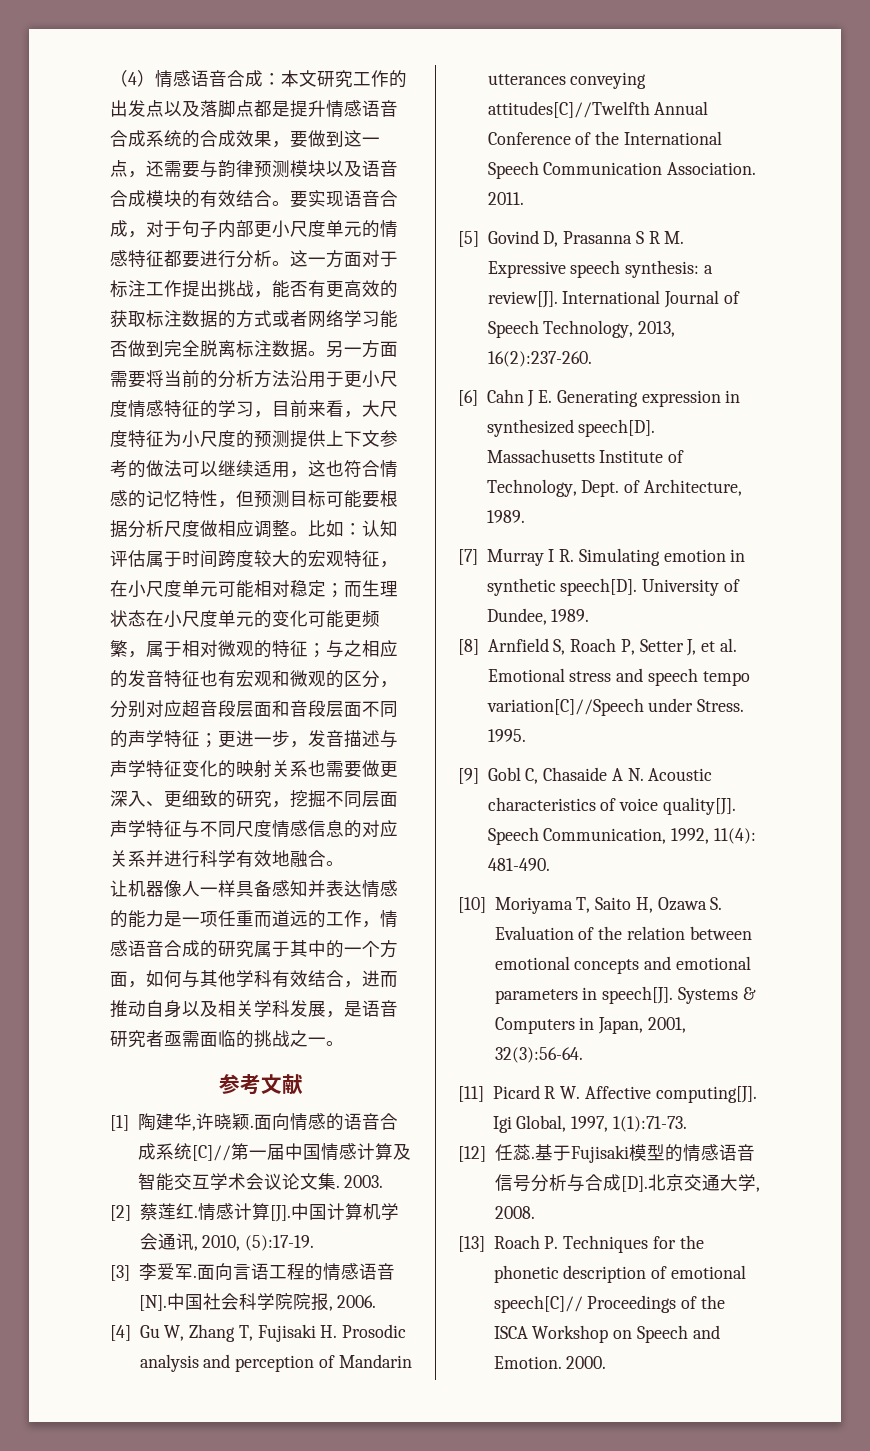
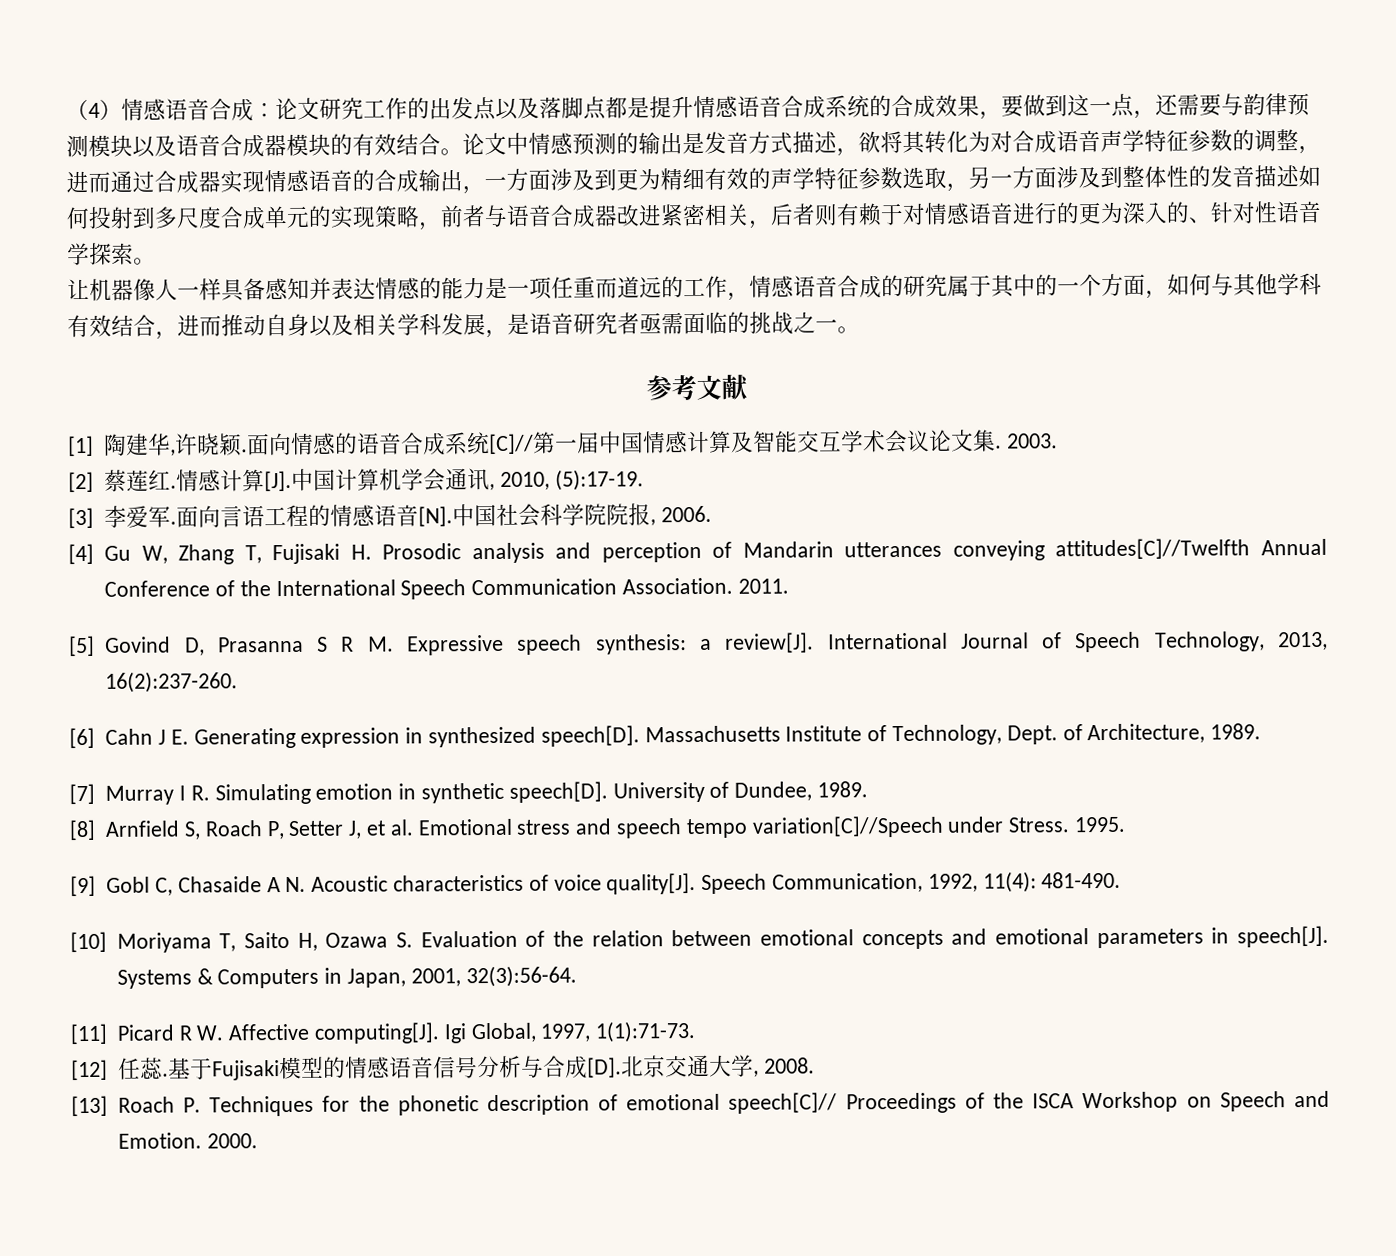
[281,70,299,87] 本 -> [275,97,298,121] 论
(146, 198) none -> [264,135,287,157] 器
[290,190,398,208] [110,220,398,238] [110,250,398,268] [110,280,398,298] [110,310,398,328] [110,340,398,358] [110,370,398,388] [110,400,398,418] [110,430,398,448] [110,460,398,478] [110,490,398,508] [110,520,398,538] [110,550,398,568] [110,580,398,598] [110,610,380,628] [110,640,398,658] [110,670,398,688] [110,700,398,718] [110,730,398,748] [110,760,398,778] [110,790,398,808] [110,820,398,838] [110,850,326,868] 要实现语音合成，对于句子内部更小尺度单元的情感特征都要进行分析。这一方面对于标注工作提出挑战，能否有更高效的获取标注数据的方式或者网络学习能否做到完全脱离标注数据。另一方面需要将当前的分析方法沿用于更小尺度情感特征的学习，目前来看，大尺度特征为小尺度的预测提供上下文参考的做法可以继续适用，这也符合情感的记忆特性，但预测目标可能要根据分析尺度做相应调整。比如：认知评估属于时间跨度较大的宏观特征，在小尺度单元可能相对稳定；而生理状态在小尺度单元的变化可能更频繁，属于相对微观的特征；与之相应的发音特征也有宏观和微观的区分，分别对应超音段层面和音段层面不同的声学特征；更进一步，发音描述与声学特征变化的映射关系也需要做更深入、更细致的研究，挖掘不同层面声学特征与不同尺度情感信息的对应关系并进行科学有效地融合 -> [462,129,1321,157] [66,164,1321,195] [66,200,1322,231] [67,242,134,266] 论文中情感预测的输出是发音方式描述，欲将其转化为对合成语音声学特征参数的调整，进而通过合成器实现情感语音的合成输出，一方面涉及到更为精细有效的声学特征参数选取，另一方面涉及到整体性的发音描述如何投射到多尺度合成单元的实现策略，前者与语音合成器改进紧密相关，后者则有赖于对情感语音进行的更为深入的、针对性语音学探索

